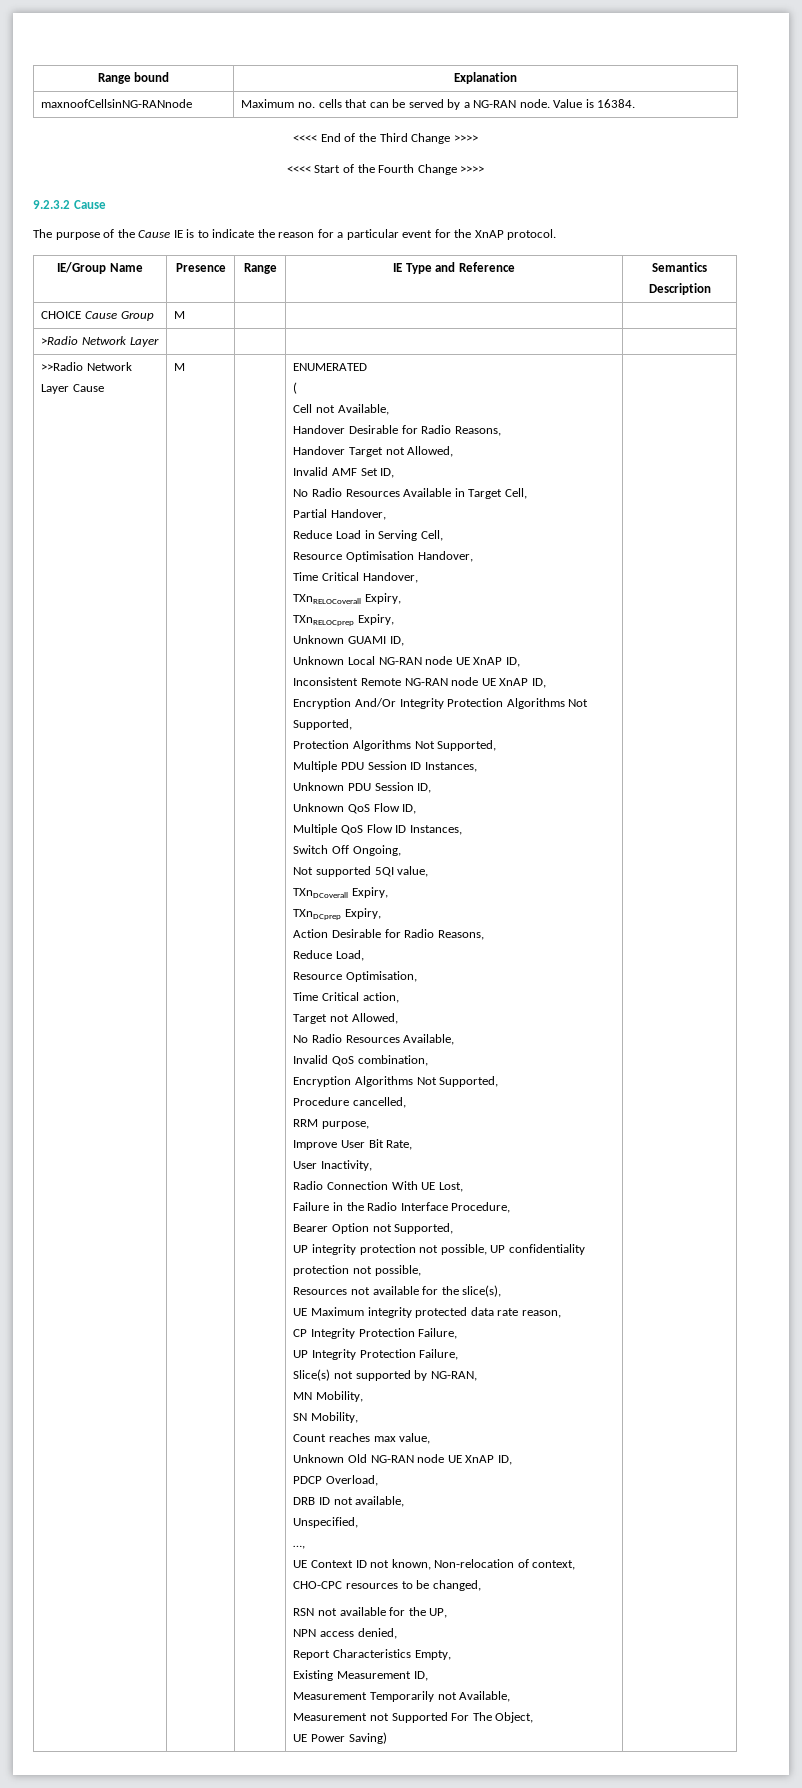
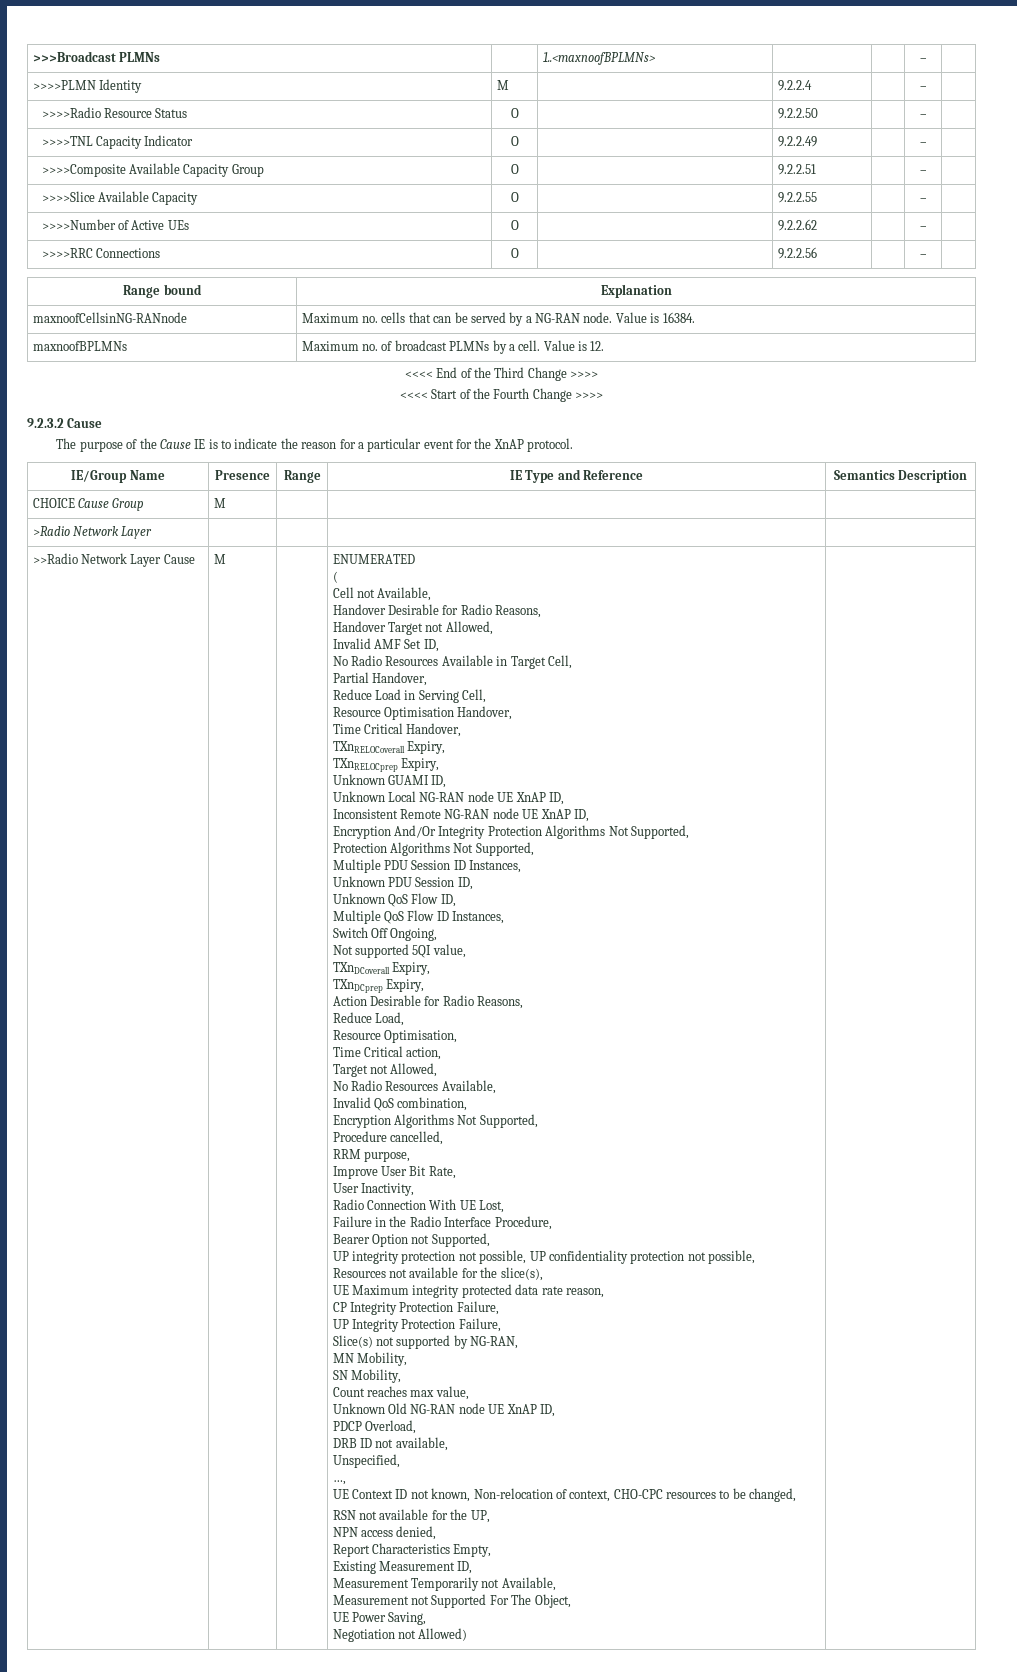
(97, 78) none -> [32,51,161,62] [542,52,656,65] [919,58,927,62] [32,79,143,93] [496,80,509,90] [777,80,812,91] [919,86,927,90] [41,107,188,118] [510,108,519,118] [777,108,818,119] [919,114,927,118] [41,135,194,149] [510,136,519,146] [777,136,817,147] [919,142,927,146] [41,163,264,177] [510,164,519,174] [777,164,816,175] [919,170,927,174] [41,191,199,205] [510,192,519,202] [777,192,817,203] [919,198,927,202] [41,219,189,230] [510,220,519,230] [777,219,817,231] [919,226,927,230] [41,248,160,258] [510,248,519,258] [777,247,817,259] [919,254,927,258] >>>Broadcast PLMNs | | 1..<maxnoofBPLMNs> | | | – | // >>>>PLMN Identity | M | | 9.2.2.4 | | – | // >>>>Radio Resource Status | O | | 9.2.2.50 | | – | // >>>>TNL Capacity Indicator | O | | 9.2.2.49 | | – | // >>>>Composite Available Capacity Group | O | | 9.2.2.51 | | – | // >>>>Slice Available Capacity | O | | 9.2.2.55 | | – | // >>>>Number of Active UEs | O | | 9.2.2.62 | | – | // >>>>RRC Connections | O | | 9.2.2.56 | | – | //
(636, 103) none -> [32,341,127,351] [301,340,605,354] // maxnoofBPLMNs | Maximum no. of broadcast PLMNs by a cell. Value is 12.
[348,1732,387,1744] Saving) -> [388,1612,427,1625] [332,1628,468,1642] Saving, // Negotiation not Allowed)

